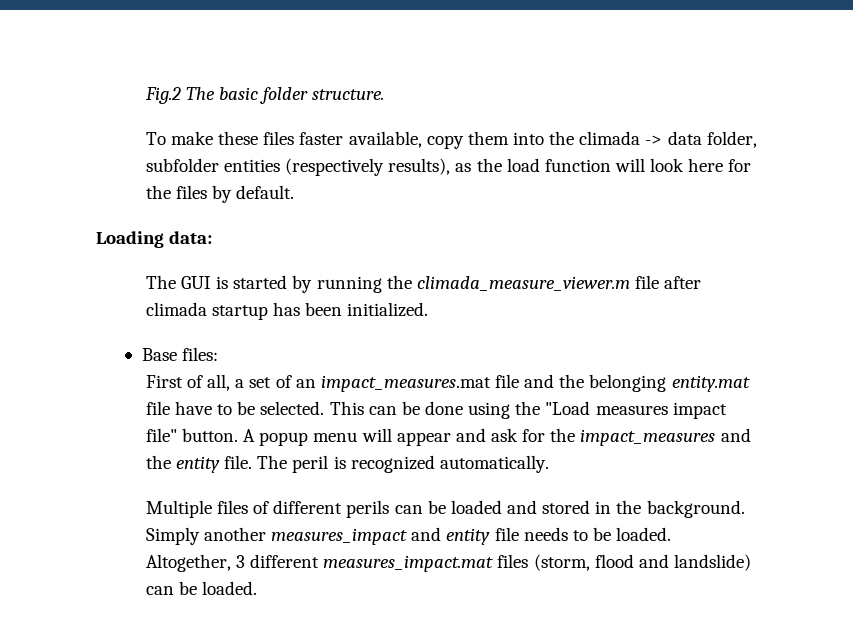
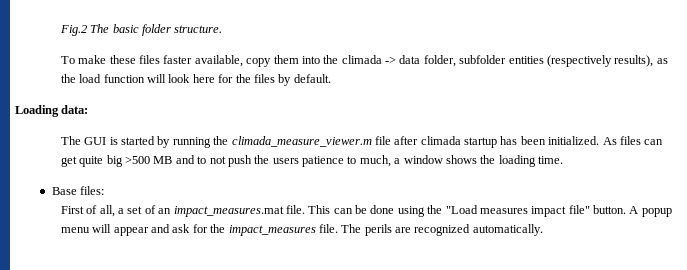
(429, 309) none -> [602,136,664,145] [60,155,564,167] As files can get quite big >500 MB and to not push the users patience to much, a window shows the loading time.
[494,374,750,392] [145,401,325,415] file and the belonging entity.mat file have to be selected. -> [285,205,305,214] file.
[720,428,751,442] [145,455,549,473] [145,500,745,518] [145,527,672,545] [145,554,751,572] [145,581,258,595] and the entity file. The peril is recognized automatically. // Multiple files of different perils can be loaded and stored in the background. Simply another measures_impact and entity file needs to be loaded. Altogether, 3 different measures_impact.mat files (storm, flood and landslide) can be loaded. -> [318,224,543,236] file. The perils are recognized automatically.

